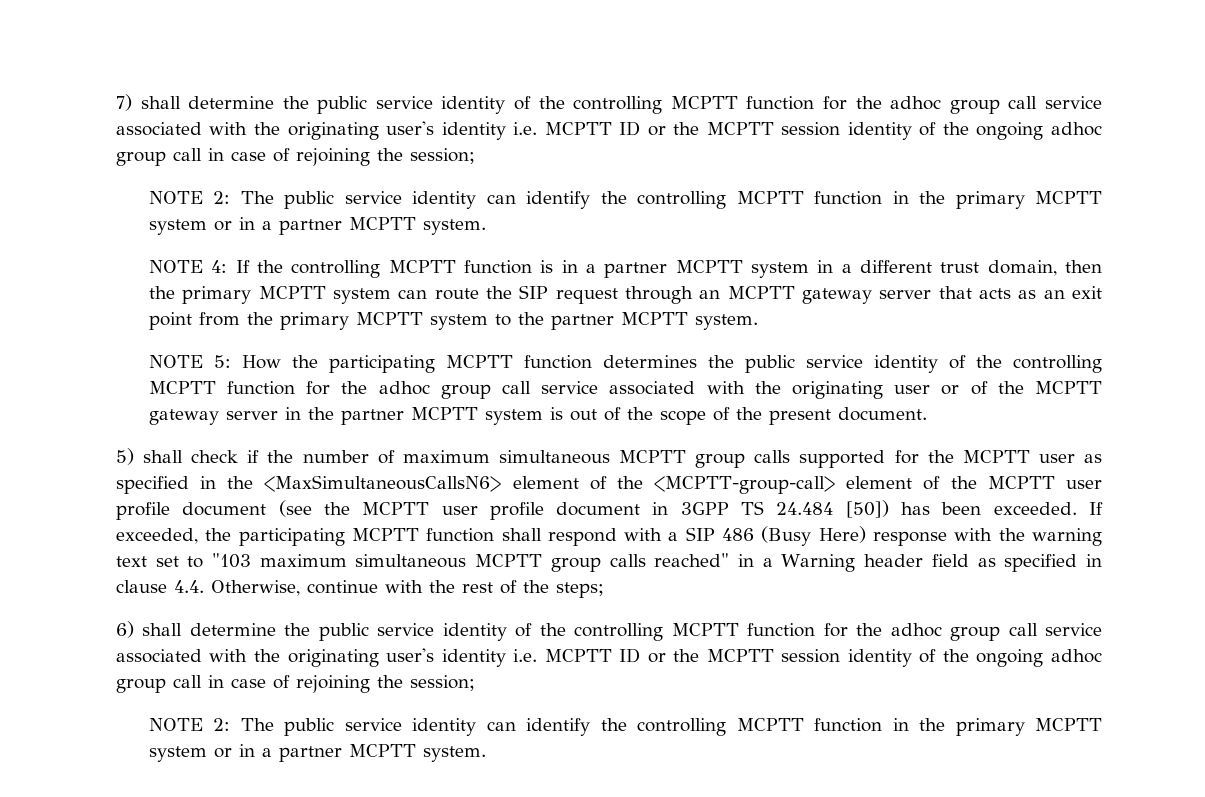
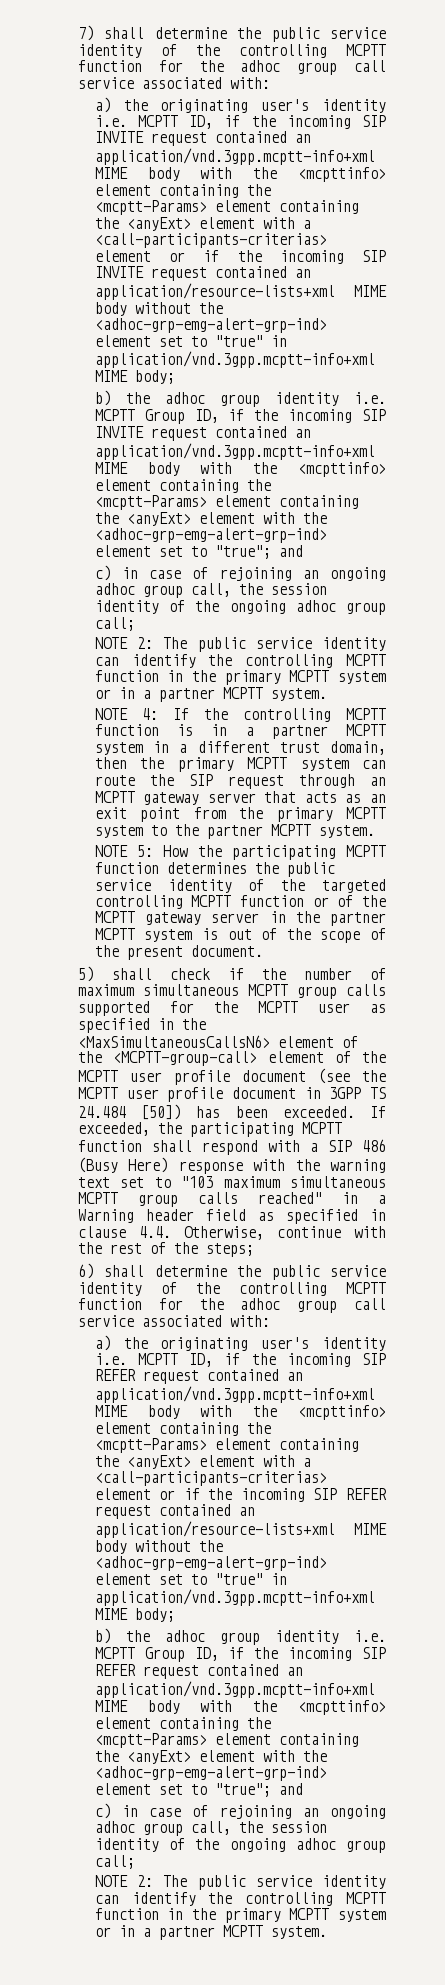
[209,121,1103,140] [115,148,475,166] with the originating user's identity i.e. MCPTT ID or the MCPTT session identity of the ongoing adhoc group call in case of rejoining the session; -> [229,77,270,89] [94,97,386,113] [94,115,386,129] [94,131,311,146] [94,148,375,165] [94,167,386,182] [94,184,271,198] [94,200,359,215] [94,217,311,231] [94,233,327,248] [94,250,386,264] [94,266,311,281] [94,283,387,300] [94,302,223,316] [94,318,327,333] [94,335,287,347] [94,351,375,368] [94,370,175,384] [94,390,386,407] [94,409,386,424] [94,426,311,441] [94,443,375,460] [94,462,386,477] [94,479,271,493] [94,495,359,510] [94,512,327,526] [94,528,327,543] [94,545,303,559] [94,565,386,581] [94,583,327,598] [94,600,386,615] [94,617,135,631] with: // a) the originating user's identity i.e. MCPTT ID, if the incoming SIP INVITE request contained an application/vnd.3gpp.mcptt-info+xml MIME body with the <mcpttinfo> element containing the <mcptt-Params> element containing the <anyExt> element with a <call-participants-criterias> element or if the incoming SIP INVITE request contained an application/resource-lists+xml MIME body without the <adhoc-grp-emg-alert-grp-ind> element set to "true" in application/vnd.3gpp.mcptt-info+xml MIME body; // b) the adhoc group identity i.e. MCPTT Group ID, if the incoming SIP INVITE request contained an application/vnd.3gpp.mcptt-info+xml MIME body with the <mcpttinfo> element containing the <mcptt-Params> element containing the <anyExt> element with the <adhoc-grp-emg-alert-grp-ind> element set to "true"; and // c) in case of rejoining an ongoing adhoc group call, the session identity of the ongoing adhoc group call;
[1013,355,1103,373] [148,381,931,399] controlling MCPTT function for the adhoc group call service associated with the originating user -> [321,879,386,893] [94,895,305,909] targeted controlling MCPTT function
[209,648,1103,667] [115,675,475,693] with the originating user's identity i.e. MCPTT ID or the MCPTT session identity of the ongoing adhoc group call in case of rejoining the session; -> [229,1315,270,1327] [94,1335,386,1351] [94,1353,386,1367] [94,1369,303,1384] [94,1386,375,1403] [94,1405,386,1420] [94,1422,271,1436] [94,1438,359,1453] [94,1455,311,1469] [94,1471,327,1486] [94,1488,387,1502] [94,1504,255,1519] [94,1521,387,1538] [94,1540,223,1554] [94,1556,327,1571] [94,1573,287,1585] [94,1589,375,1606] [94,1608,175,1622] [94,1628,386,1645] [94,1647,386,1662] [94,1664,303,1679] [94,1681,375,1698] [94,1700,386,1715] [94,1717,271,1731] [94,1733,359,1748] [94,1750,327,1764] [94,1766,327,1781] [94,1783,303,1797] [94,1803,386,1819] [94,1821,327,1836] [94,1838,386,1853] [94,1855,135,1869] with: // a) the originating user's identity i.e. MCPTT ID, if the incoming SIP REFER request contained an application/vnd.3gpp.mcptt-info+xml MIME body with the <mcpttinfo> element containing the <mcptt-Params> element containing the <anyExt> element with a <call-participants-criterias> element or if the incoming SIP REFER request contained an application/resource-lists+xml MIME body without the <adhoc-grp-emg-alert-grp-ind> element set to "true" in application/vnd.3gpp.mcptt-info+xml MIME body; // b) the adhoc group identity i.e. MCPTT Group ID, if the incoming SIP REFER request contained an application/vnd.3gpp.mcptt-info+xml MIME body with the <mcpttinfo> element containing the <mcptt-Params> element containing the <anyExt> element with the <adhoc-grp-emg-alert-grp-ind> element set to "true"; and // c) in case of rejoining an ongoing adhoc group call, the session identity of the ongoing adhoc group call;

